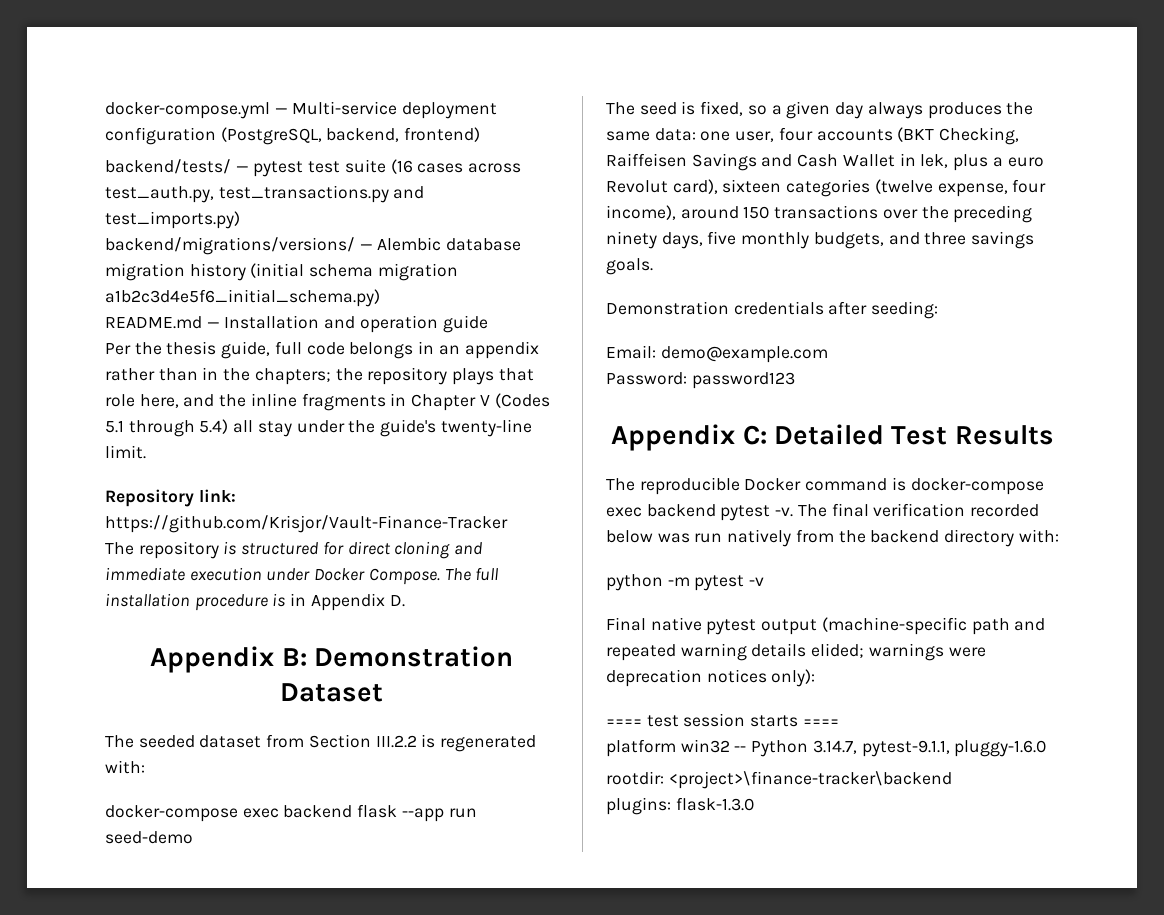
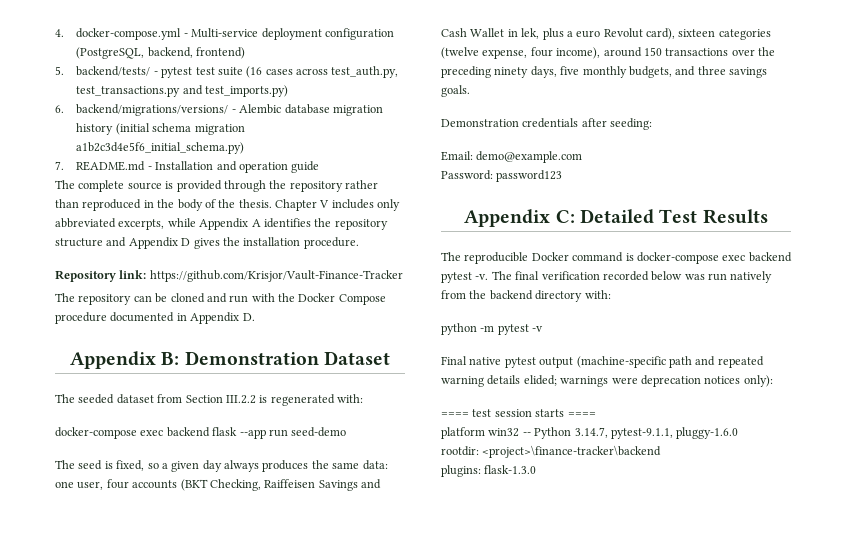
[105,102,288,119] docker-compose.yml — -> [55,28,188,40] 4. docker-compose.yml -
[105,159,249,174] backend/tests/ — -> [55,66,158,76] 5. backend/tests/ -
[105,237,373,255] backend/migrations/versions/ — -> [55,104,236,116] 6. backend/migrations/versions/ -
[105,316,220,329] README.md — -> [55,161,152,171] 7. README.md -
[105,341,539,359] Per the thesis guide, full code belongs in an appendix -> [55,180,343,192] The complete source is provided through the repository
(198, 374) none -> [82,199,142,211] reproduced
[254,367,534,385] [105,393,550,411] [105,419,532,437] [105,445,146,459] chapters; the repository plays that role here, and the inline fragments in Chapter V (Codes 5.1 through 5.4) all stay under the guide's twenty-line limit. -> [177,199,401,211] [55,218,388,230] [55,237,359,249] body of the thesis. Chapter V includes only abbreviated excerpts, while Appendix A identifies the repository structure and Appendix D gives the installation procedure.
[223,541,483,559] [105,567,499,585] [105,593,286,611] is structured for direct cloning and immediate execution under Docker Compose. The full installation procedure is -> [133,293,386,305] [55,312,175,324] can be cloned and run with the Docker Compose procedure documented

